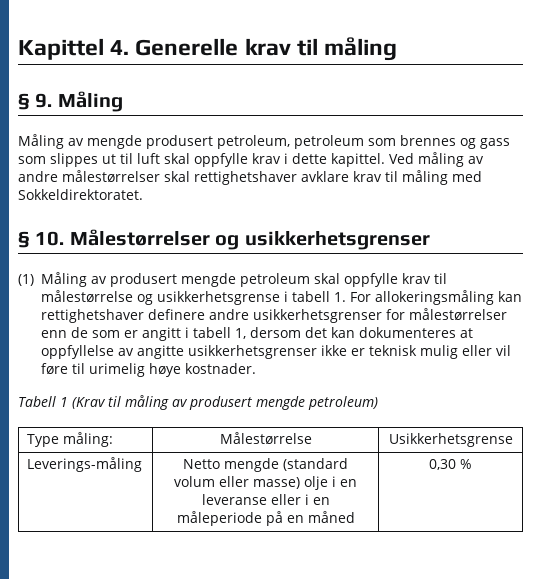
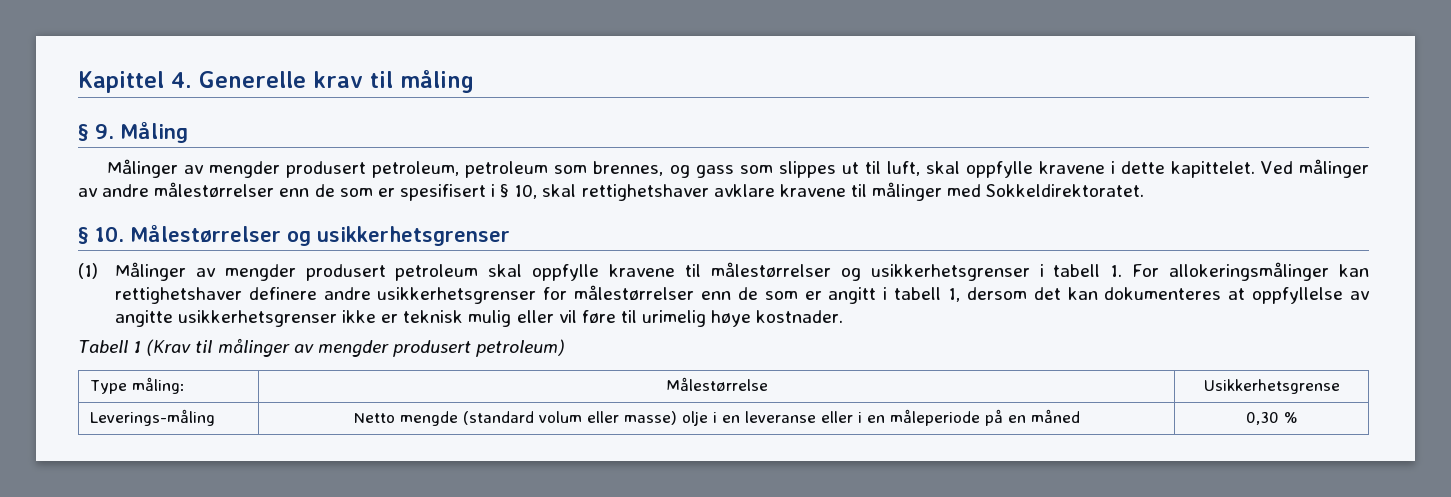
[18,134,142,149] Måling av mengde -> [107,159,281,178] Målinger av mengder
[400,135,456,146] brennes -> [593,161,664,176] brennes,
[137,153,281,167] luft skal oppfylle krav -> [886,161,1105,178] luft, skal oppfylle kravene
[331,152,484,167] [18,170,448,185] kapittel. Ved måling av andre målestørrelser skal rettighetshaver avklare krav til måling -> [1170,159,1370,178] [78,182,943,201] kapittelet. Ved målinger av andre målestørrelser enn de som er spesifisert i § 10, skal rettighetshaver avklare kravene til målinger
[40,272,447,287] [40,290,280,305] Måling av produsert mengde petroleum skal oppfylle krav til målestørrelse og usikkerhetsgrense -> [114,262,1030,281] Målinger av mengder produsert petroleum skal oppfylle kravene til målestørrelser og usikkerhetsgrenser
[374,290,494,305] allokeringsmåling -> [1169,262,1330,281] allokeringsmålinger
[124,395,305,410] måling av produsert mengde -> [217,338,471,357] målinger av mengder produsert

